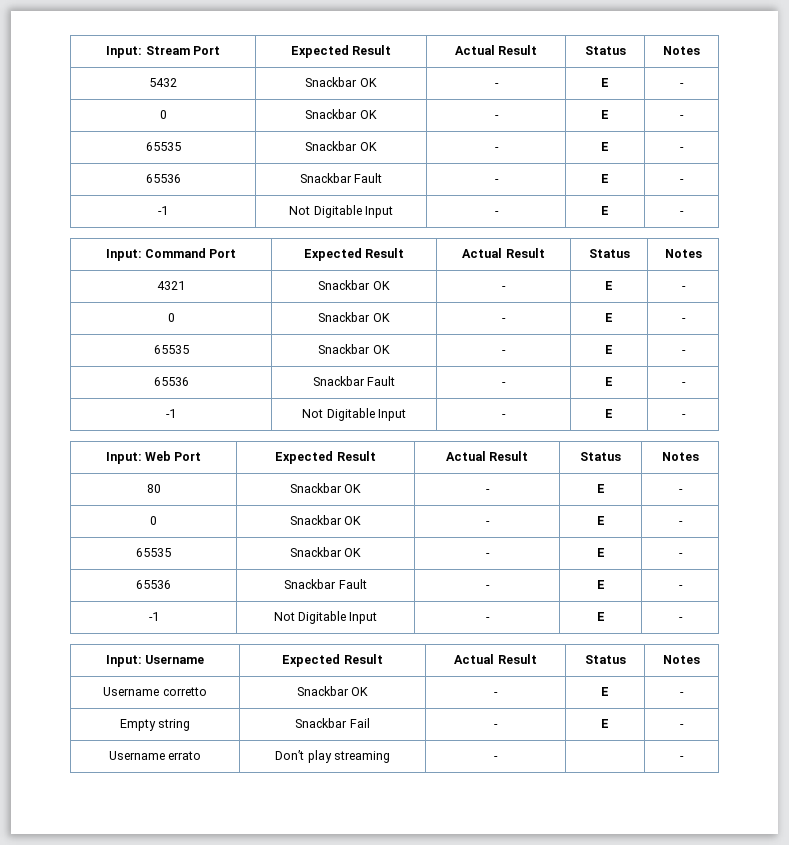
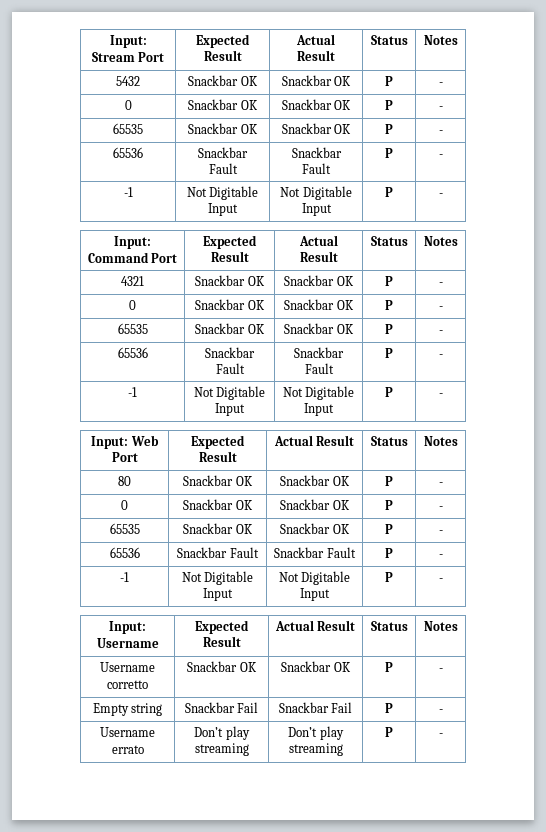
[494,83,499,87] [601,78,609,87] [680,83,684,87] [159,110,167,119] [305,109,377,119] [494,115,499,119] [601,110,609,119] [680,115,684,119] [145,142,181,151] [305,141,377,151] [494,147,499,151] [601,142,609,151] [680,147,684,151] [145,174,181,183] [299,173,383,183] [494,179,499,183] [601,174,609,183] [680,179,684,183] [158,206,168,215] [289,205,393,218] [494,211,499,215] [601,206,609,215] - | E | - // 0 | Snackbar OK | - | E | - // 65535 | Snackbar OK | - | E | - // 65536 | Snackbar Fault | - | E | - // -1 | Not Digitable Input | - | E -> [281,75,352,86] [385,76,393,86] [438,82,443,86] [124,100,132,110] [188,99,258,110] [281,99,352,110] [385,100,393,110] [438,106,443,110] [113,123,143,134] [188,123,258,134] [281,123,352,134] [385,124,393,134] [438,130,443,134] [113,147,143,158] [198,147,248,158] [208,163,238,174] [291,147,342,158] [302,163,331,174] [385,148,393,158] [438,154,443,158] [123,187,133,197] [186,186,259,200] [208,203,238,216] [280,186,352,200] [301,203,332,216] [385,187,393,197] Snackbar OK | P | - // 0 | Snackbar OK | Snackbar OK | P | - // 65535 | Snackbar OK | Snackbar OK | P | - // 65536 | Snackbar Fault | Snackbar Fault | P | - // -1 | Not Digitable Input | Not Digitable Input | P
[502,286,506,290] [605,281,614,290] [681,286,686,290] [167,313,175,322] [318,312,390,322] [502,318,506,322] [605,313,614,322] [681,318,686,322] [153,345,189,354] [318,344,390,354] [502,350,506,354] [605,345,614,354] [681,350,686,354] [153,377,189,386] [312,376,396,386] [502,382,506,386] [605,377,614,386] [681,382,686,386] [166,409,176,418] [302,408,406,421] [502,414,506,418] [605,409,614,418] - | E | - // 0 | Snackbar OK | - | E | - // 65535 | Snackbar OK | - | E | - // 65536 | Snackbar Fault | - | E | - // -1 | Not Digitable Input | - | E -> [284,275,354,286] [385,276,393,286] [438,282,443,286] [129,300,136,310] [195,299,265,310] [284,299,354,310] [385,300,393,310] [438,306,443,310] [117,323,148,334] [195,323,265,334] [284,323,354,334] [385,324,393,334] [438,330,443,334] [117,347,148,358] [205,347,255,358] [215,363,245,374] [294,347,344,358] [304,363,334,374] [385,348,393,358] [438,354,443,358] [128,387,137,397] [193,386,266,400] [215,403,245,416] [282,386,355,400] [304,403,334,416] [385,387,393,397] Snackbar OK | P | - // 0 | Snackbar OK | Snackbar OK | P | - // 65535 | Snackbar OK | Snackbar OK | P | - // 65536 | Snackbar Fault | Snackbar Fault | P | - // -1 | Not Digitable Input | Not Digitable Input | P
[485,489,490,493] [596,484,605,493] [678,489,683,493] [150,516,157,525] [289,515,362,525] [485,521,490,525] [596,516,605,525] [678,521,683,525] [136,548,171,557] [289,547,362,557] [485,553,490,557] [596,548,605,557] [678,553,683,557] [136,580,171,589] [284,579,367,589] [485,585,490,589] [596,580,605,589] [678,585,683,589] [148,612,159,621] [273,611,378,624] [485,617,490,621] [596,612,605,621] - | E | - // 0 | Snackbar OK | - | E | - // 65535 | Snackbar OK | - | E | - // 65536 | Snackbar Fault | - | E | - // -1 | Not Digitable Input | - | E -> [280,475,350,486] [385,476,393,486] [438,482,443,486] [121,500,128,510] [183,499,253,510] [280,499,350,510] [385,500,393,510] [438,506,443,510] [109,523,140,534] [183,523,253,534] [280,523,350,534] [385,524,393,534] [438,530,443,534] [109,547,140,558] [177,547,259,558] [274,547,356,558] [385,548,393,558] [438,554,443,558] [120,572,129,582] [181,571,254,585] [203,588,233,601] [278,571,351,585] [300,588,330,601] [385,572,393,582] Snackbar OK | P | - // 0 | Snackbar OK | Snackbar OK | P | - // 65535 | Snackbar OK | Snackbar OK | P | - // 65536 | Snackbar Fault | Snackbar Fault | P | - // -1 | Not Digitable Input | Not Digitable Input | P
[494,692,498,696] [601,687,609,696] - | E -> [281,661,351,672] [385,662,393,672] Snackbar OK | P
[494,724,498,728] [601,719,609,728] - | E -> [278,702,353,713] [385,703,393,713] Snackbar Fail | P
[494,756,498,760] - | -> [288,726,344,740] [288,743,343,756] [385,727,393,737] Don’t play streaming | P

